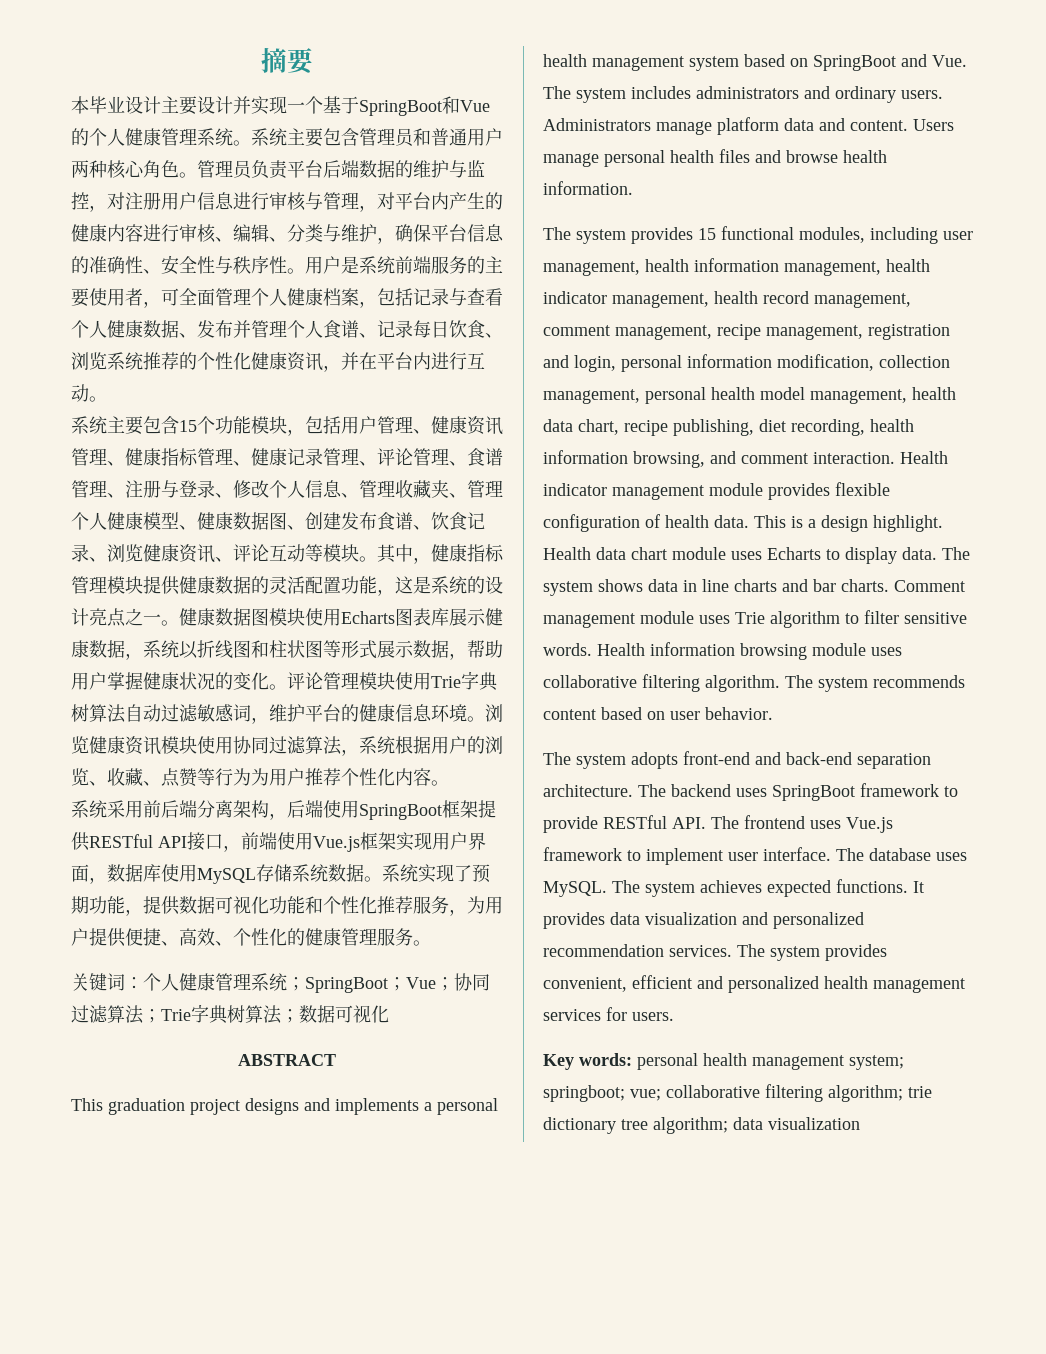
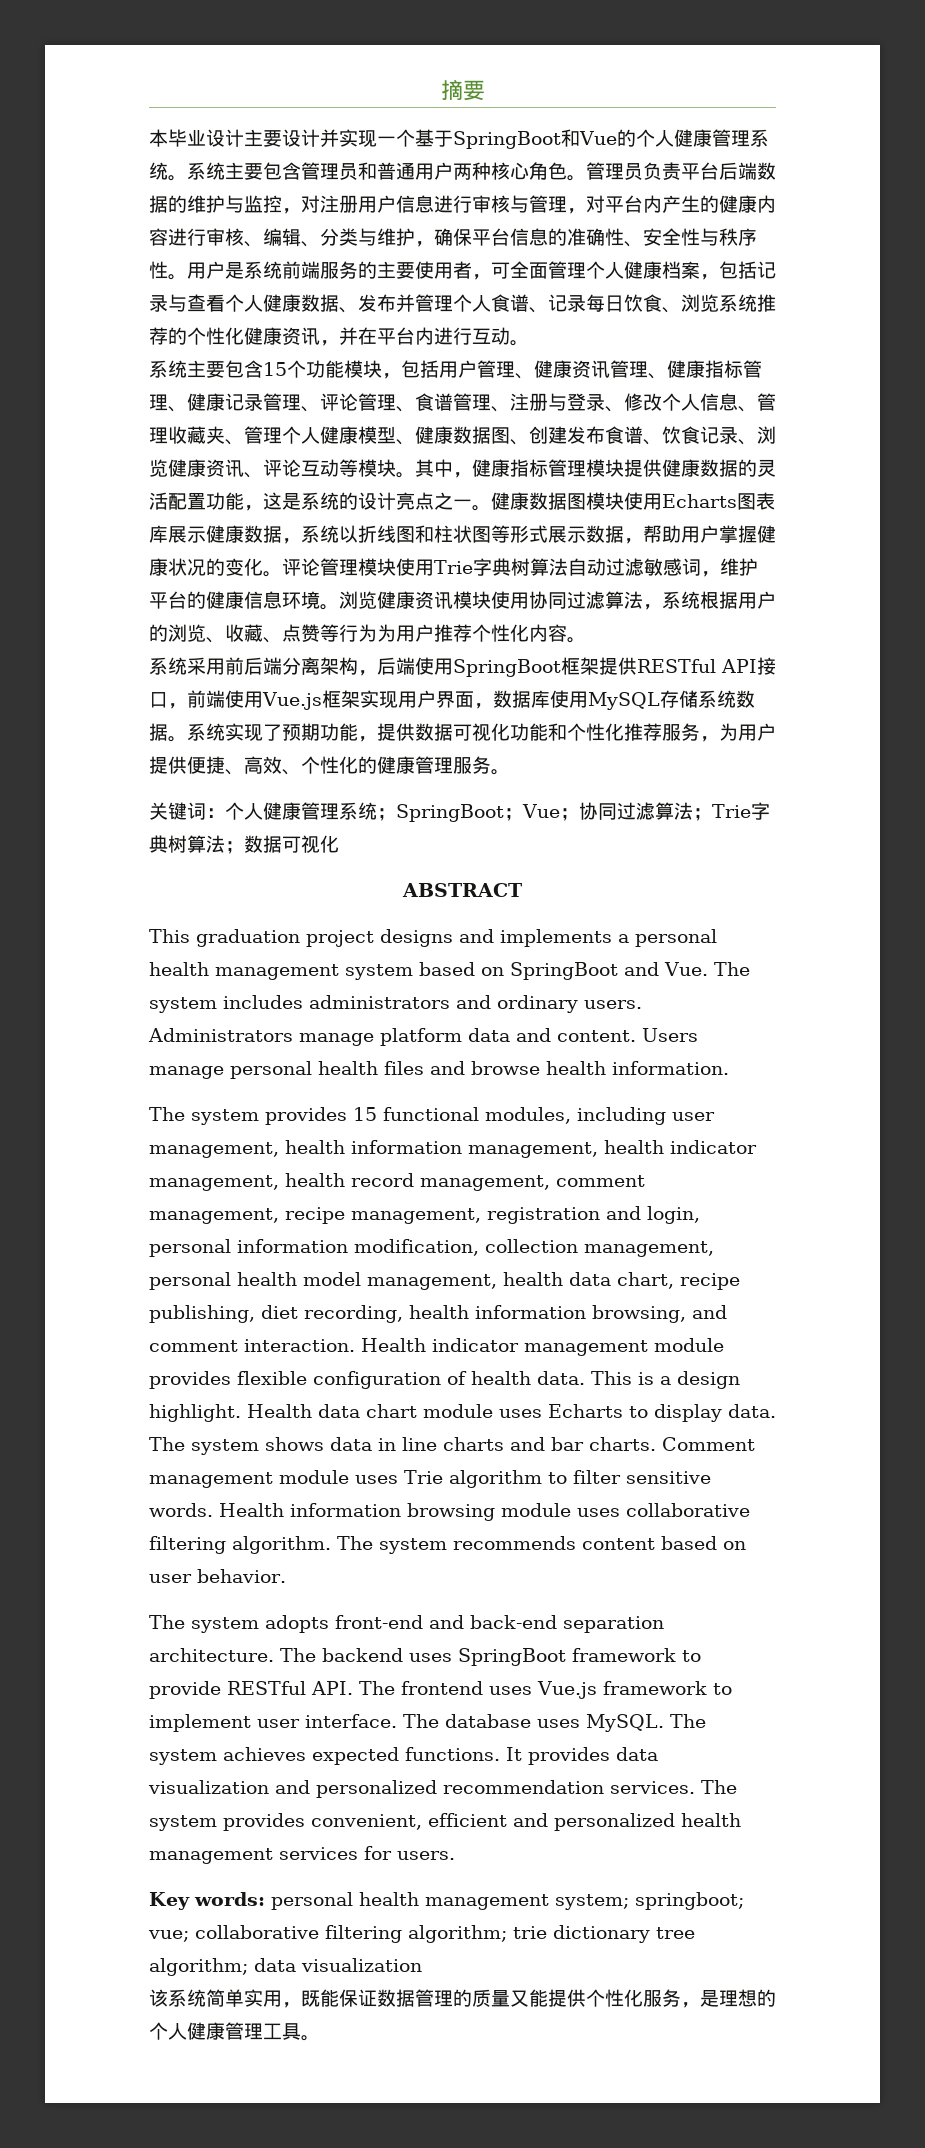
(860, 1123) none -> [149,1989,776,2008] [149,2022,320,2041] // 该系统简单实用，既能保证数据管理的质量又能提供个性化服务，是理想的个人健康管理工具。

